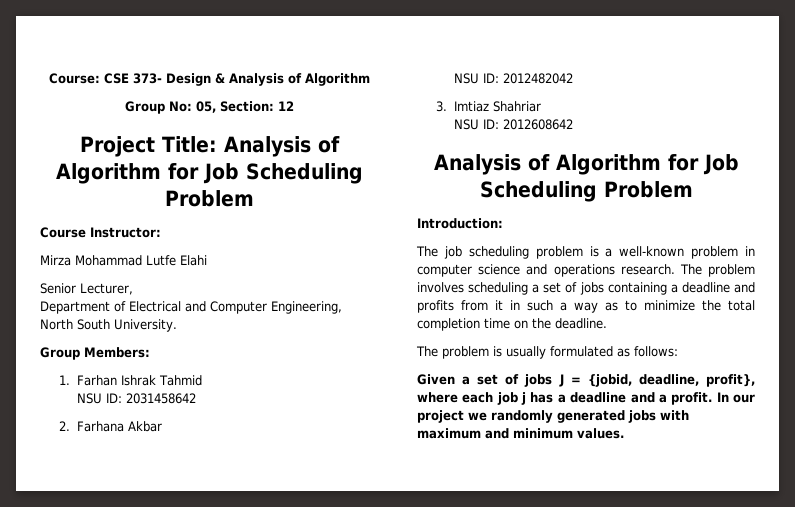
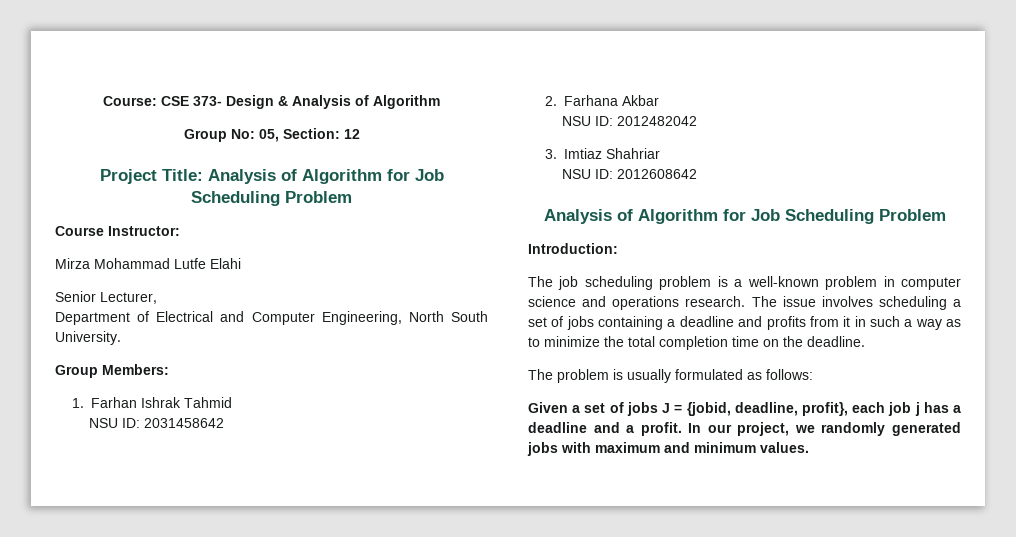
[708,264,755,277] problem -> [782,296,816,307] issue
[417,392,458,403] where -> (848, 409) none
[417,410,464,423] project -> [737,422,790,436] project,

